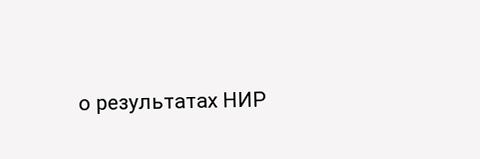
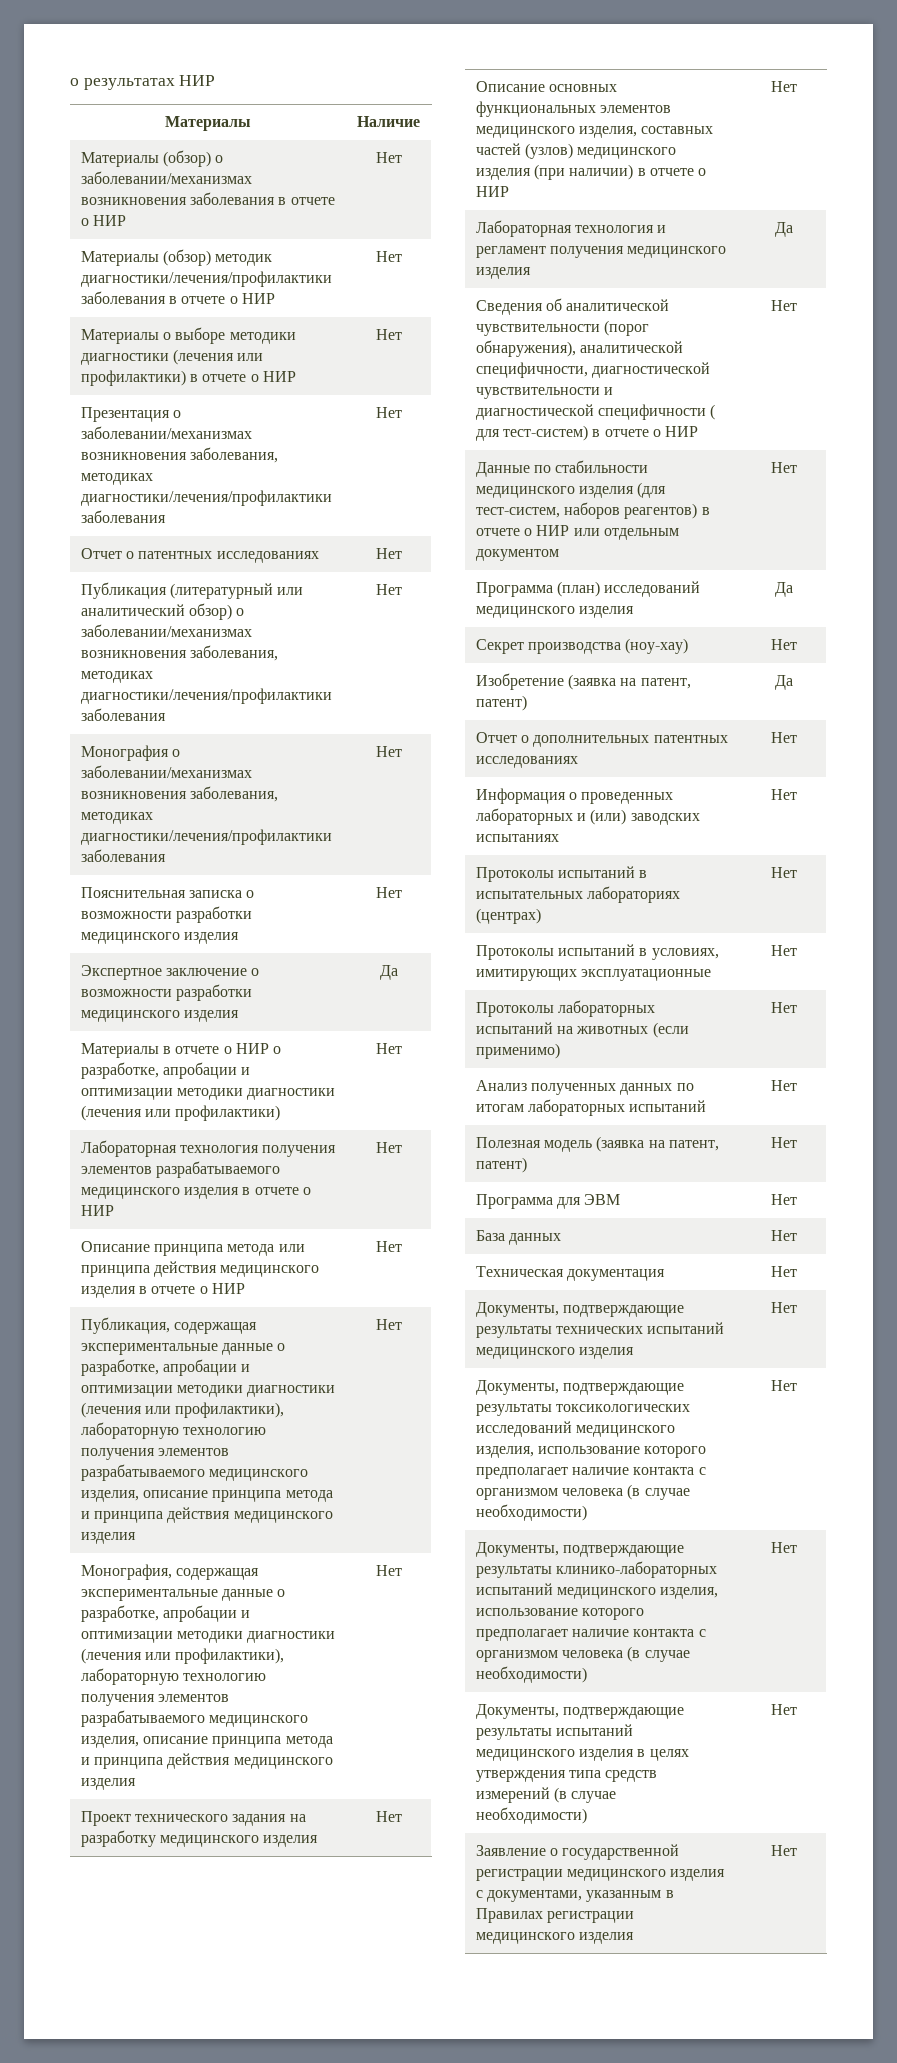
(268, 99) none -> [165,116,251,131] [357,116,420,127] [80,150,224,167] [80,171,252,184] [80,192,335,205] [80,215,126,226] [375,152,402,163] [80,249,273,266] [80,271,332,287] [80,291,275,304] [375,251,402,262] [80,327,296,344] [80,349,264,365] [80,370,296,386] [375,329,402,340] [80,407,181,422] [80,426,252,439] [80,447,278,463] [80,473,153,485] [80,490,332,506] [80,510,166,523] [375,407,402,418] [80,548,319,563] [375,548,402,559] [80,582,304,599] [80,603,245,620] [80,624,252,637] [80,645,278,661] [80,671,153,683] [80,688,332,704] [80,708,166,721] [375,584,402,595] [80,745,180,761] [80,765,252,778] [80,786,278,802] [80,812,153,824] [80,829,332,845] [80,849,166,862] [375,746,402,757] [80,887,255,898] [80,906,252,923] [80,932,239,944] [375,887,402,898] [80,965,260,980] [80,984,252,1001] [80,1010,239,1022] [379,965,398,980] [80,1043,282,1058] [80,1062,251,1079] [80,1088,336,1100] [80,1105,281,1121] [375,1043,402,1054] [80,1140,337,1157] [80,1161,280,1178] [80,1187,311,1199] [80,1205,114,1216] [375,1142,402,1153] [80,1241,305,1256] [80,1261,320,1277] [80,1283,245,1298] [375,1241,402,1252] [80,1317,257,1334] [80,1343,286,1355] [80,1359,251,1376] [80,1385,336,1397] [80,1402,285,1418] [80,1422,266,1439] [80,1448,229,1460] [80,1464,308,1481] [80,1490,333,1502] [80,1507,333,1523] [80,1532,136,1544] [375,1319,402,1330] [80,1564,259,1580] [80,1589,286,1601] [80,1605,251,1622] [80,1631,336,1643] [80,1648,285,1664] [80,1668,266,1685] [80,1694,229,1706] [80,1710,308,1727] [80,1736,333,1748] [80,1753,333,1769] [80,1778,136,1790] [375,1565,402,1576] [80,1811,306,1826] [80,1830,319,1847] [375,1811,402,1822] [475,81,617,92] [475,101,671,117] [475,126,714,138] [475,143,677,159] [475,164,707,180] [475,186,509,197] [770,81,797,92] [475,220,667,237] [475,246,727,258] [475,267,531,279] [774,222,793,237] [475,298,670,315] [475,320,649,336] [475,340,683,357] [475,362,710,378] [475,387,613,399] [475,404,716,420] [475,425,699,441] [770,300,797,311] [475,460,649,477] [475,482,667,498] [475,502,710,519] [475,525,679,540] [475,549,559,561] [770,462,797,473] [475,581,701,597] [475,606,634,618] [774,582,793,597] [475,638,689,654] [770,639,797,650] [475,673,691,690] [475,695,527,711] [774,675,793,690] [475,732,728,747] [475,756,578,768] [770,732,797,743] [475,788,674,804] [475,808,700,825] [475,834,559,842] [770,789,797,800] [475,866,648,882] [475,886,680,903] [475,908,541,924] [770,867,797,878] [475,944,719,960] [475,969,711,981] [770,945,797,956] [475,1000,655,1017] [475,1022,689,1038] [475,1043,560,1059] [770,1002,797,1013] [475,1080,694,1095] [475,1099,707,1116] [770,1080,797,1091] [475,1136,719,1152] [475,1157,527,1173] [770,1137,797,1148] [475,1194,621,1209] [770,1194,797,1205] [475,1230,561,1245] [770,1230,797,1241] [475,1266,665,1281] [770,1266,797,1277] [475,1302,684,1317] [475,1322,725,1338] [475,1347,634,1359] [770,1302,797,1313] [475,1380,684,1395] [475,1404,690,1416] [475,1421,675,1437] [475,1446,707,1458] [475,1467,706,1479] [475,1484,690,1500] [475,1504,587,1521] [770,1380,797,1391] [475,1542,684,1557] [475,1561,717,1578] [475,1583,719,1599] [475,1608,644,1620] [475,1629,706,1641] [475,1646,690,1662] [475,1666,587,1683] [770,1542,797,1553] [475,1704,684,1719] [475,1724,633,1740] [475,1749,689,1761] [475,1770,658,1782] [475,1787,617,1803] [475,1807,587,1824] [770,1704,797,1715] [475,1844,680,1860] [475,1869,726,1881] [475,1890,674,1902] [475,1908,634,1923] [475,1932,634,1944] [770,1845,797,1856] // Материалы | Наличие // Материалы (обзор) о заболевании/механизмах возникновения заболевания в отчете о НИР | Нет // Материалы (обзор) методик диагностики/лечения/профилактики заболевания в отчете о НИР | Нет // Материалы о выборе методики диагностики (лечения или профилактики) в отчете о НИР | Нет // Презентация о заболевании/механизмах возникновения заболевания, методиках диагностики/лечения/профилактики заболевания | Нет // Отчет о патентных исследованиях | Нет // Публикация (литературный или аналитический обзор) о заболевании/механизмах возникновения заболевания, методиках диагностики/лечения/профилактики заболевания | Нет // Монография о заболевании/механизмах возникновения заболевания, методиках диагностики/лечения/профилактики заболевания | Нет // Пояснительная записка о возможности разработки медицинского изделия | Нет // Экспертное заключение о возможности разработки медицинского изделия | Да // Материалы в отчете о НИР о разработке, апробации и оптимизации методики диагностики (лечения или профилактики) | Нет // Лабораторная технология получения элементов разрабатываемого медицинского изделия в отчете о НИР | Нет // Описание принципа метода или принципа действия медицинского изделия в отчете о НИР | Нет // Публикация, содержащая экспериментальные данные о разработке, апробации и оптимизации методики диагностики (лечения или профилактики), лабораторную технологию получения элементов разрабатываемого медицинского изделия, описание принципа метода и принципа действия медицинского изделия | Нет // Монография, содержащая экспериментальные данные о разработке, апробации и оптимизации методики диагностики (лечения или профилактики), лабораторную технологию получения элементов разрабатываемого медицинского изделия, описание принципа метода и принципа действия медицинского изделия | Нет // Проект технического задания на разработку медицинского изделия | Нет // Описание основных функциональных элементов медицинского изделия, составных частей (узлов) медицинского изделия (при наличии) в отчете о НИР | Нет // Лабораторная технология и регламент получения медицинского изделия | Да // Сведения об аналитической чувствительности (порог обнаружения), аналитической специфичности, диагностической чувствительности и диагностической специфичности ( для тест-систем) в отчете о НИР | Нет // Данные по стабильности медицинского изделия (для тест-систем, наборов реагентов) в отчете о НИР или отдельным документом | Нет // Программа (план) исследований медицинского изделия | Да // Секрет производства (ноу-хау) | Нет // Изобретение (заявка на патент, патент) | Да // Отчет о дополнительных патентных исследованиях | Нет // Информация о проведенных лабораторных и (или) заводских испытаниях | Нет // Протоколы испытаний в испытательных лабораториях (центрах) | Нет // Протоколы испытаний в условиях, имитирующих эксплуатационные | Нет // Протоколы лабораторных испытаний на животных (если применимо) | Нет // Анализ полученных данных по итогам лабораторных испытаний | Нет // Полезная модель (заявка на патент, патент) | Нет // Программа для ЭВМ | Нет // База данных | Нет // Техническая документация | Нет // Документы, подтверждающие результаты технических испытаний медицинского изделия | Нет // Документы, подтверждающие результаты токсикологических исследований медицинского изделия, использование которого предполагает наличие контакта с организмом человека (в случае необходимости) | Нет // Документы, подтверждающие результаты клинико-лабораторных испытаний медицинского изделия, использование которого предполагает наличие контакта с организмом человека (в случае необходимости) | Нет // Документы, подтверждающие результаты испытаний медицинского изделия в целях утверждения типа средств измерений (в случае необходимости) | Нет // Заявление о государственной регистрации медицинского изделия с документами, указанным в Правилах регистрации медицинского изделия | Нет

